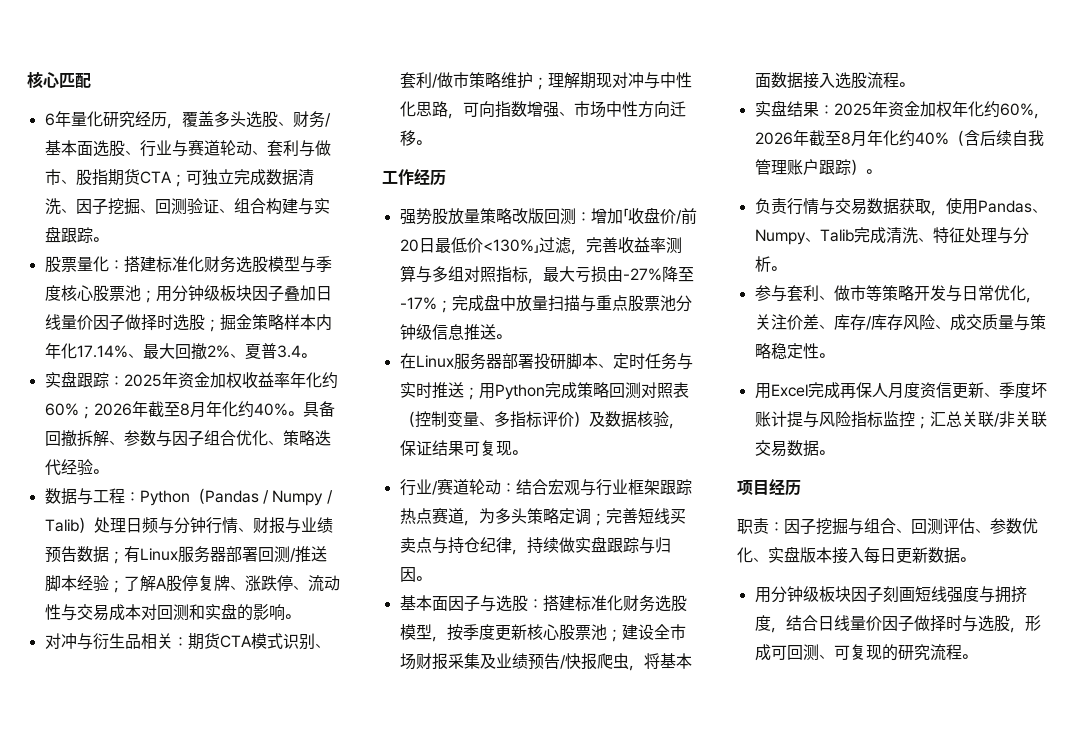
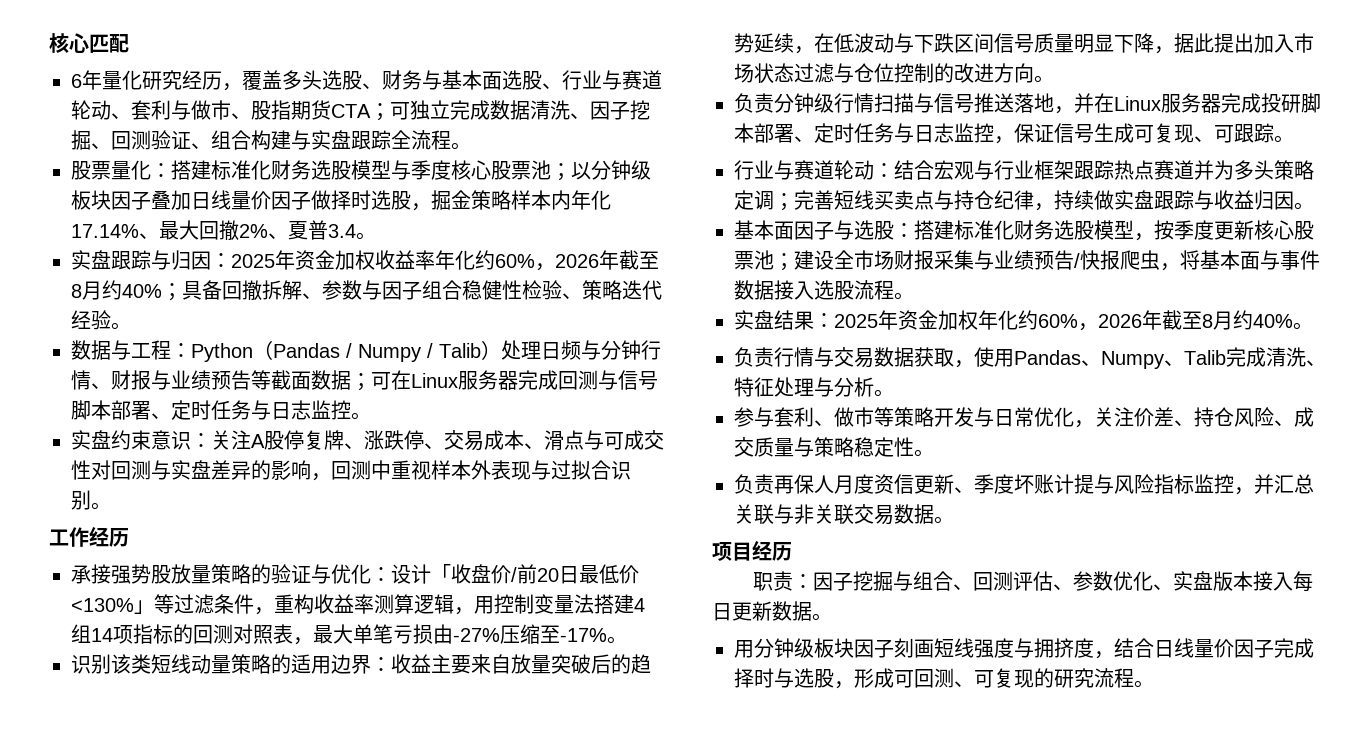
[324,113,331,127] / -> [422,70,442,90] 与
(93, 235) none -> [391,130,451,150] 全流程
[155,286,172,302] 用 -> [571,162,591,180] 以
[204,319,220,332] ； -> [411,203,431,211] ，
(109, 380) none -> [151,250,211,270] 与归因
[78,401,303,419] ；2026年截至8月年化约40%。 -> [535,250,659,271] [71,280,182,301] ，2026年截至8月约40%；
[235,430,268,446] 优化 -> [462,280,562,300] 稳健性检验
[76,546,327,564] [44,575,156,593] 数据；有Linux服务器部署回测/推送脚本经验；了解 -> [251,370,658,391] [71,400,371,420] [71,430,251,450] 等截面数据；可在Linux服务器完成回测与信号脚本部署、定时任务与日志监控。 // 实盘约束意识：关注
[307,575,340,592] [44,603,300,621] [44,633,330,650] [399,72,692,90] [399,101,686,119] [399,130,416,146] 流动性与交易成本对回测和实盘的影响。 // 对冲与衍生品相关：期货CTA模式识别、套利/做市策略维护；理解期现对冲与中性化思路，可向指数增强、市场中性方向迁移 -> [444,430,664,451] [71,460,631,481] [71,490,91,510] 交易成本、滑点与可成交性对回测与实盘差异的影响，回测中重视样本外表现与过拟合识别
(446, 178) none -> [71,564,111,584] 承接
[511,208,623,225] 改版回测：增加 -> [251,564,431,584] 的验证与优化：设计
[538,237,682,255] [399,265,694,284] [399,294,692,313] [399,324,511,341] [399,353,534,370] 过滤，完善收益率测算与多组对照指标，最大亏损由-27%降至-17%；完成盘中放量扫描与重点股票池分钟级信息推送。 // 在Linux服务器部署 -> [154,594,645,615] [71,624,627,645] [71,654,651,674] [734,33,1314,54] [734,63,1054,83] [734,93,1261,114] 等过滤条件，重构收益率测算逻辑，用控制变量法搭建4组14项指标的回测对照表，最大单笔亏损由-27%压缩至-17%。 // 识别该类短线动量策略的适用边界：收益主要来自放量突破后的趋势延续，在低波动与下跌区间信号质量明显下降，据此提出加入市场状态过滤与仓位控制的改进方向。 // 负责分钟级行情扫描与信号推送落地，并在Linux服务器完成
[597,353,693,370] [399,382,689,400] [399,411,684,429] [399,440,512,456] 、定时任务与实时推送；用Python完成策略回测对照表（控制变量、多指标评价）及数据核验，保证结果可复现 -> [754,123,1274,144] 部署、定时任务与日志监控，保证信号生成可复现、可跟踪
[431,481,438,495] / -> [774,160,794,180] 与
[463,520,479,526] ， -> [1194,160,1214,180] 并
(655, 545) none -> [1214,190,1254,210] 收益
[479,653,496,669] 及 -> [974,250,994,270] 与
(771, 80) none -> [1260,250,1320,270] 与事件
[866,130,1044,147] [754,159,866,175] 年化约40%（含后续自我管理账户跟踪） -> [1233,310,1293,330] 约40%
[833,314,903,330] 库存/库存 -> [1194,407,1234,427] 持仓
[754,382,840,399] 用Excel完成 -> [734,474,774,494] 负责
[914,416,930,429] ； -> [1234,474,1274,495] ，并
[993,413,1000,427] / -> [774,504,794,524] 与
[913,615,930,631] 做 -> [1274,638,1314,658] 完成

